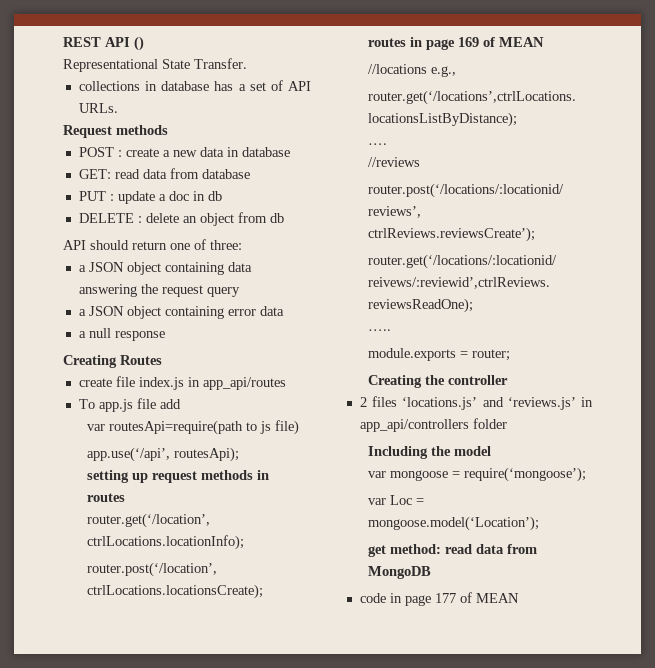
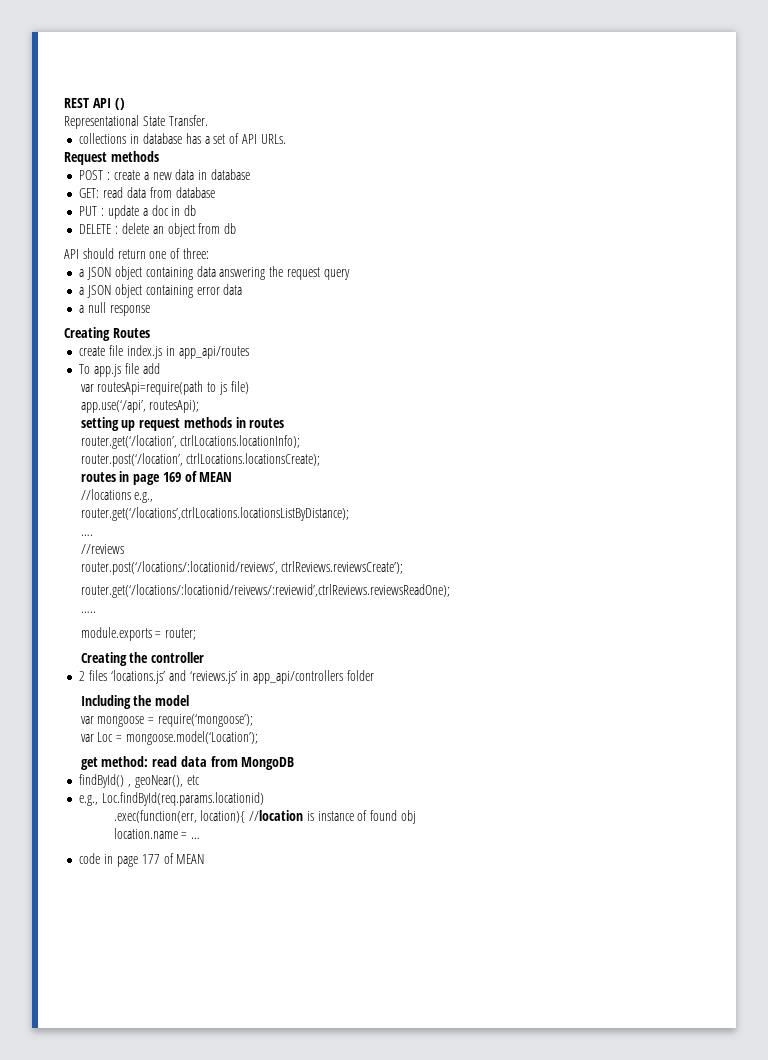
(432, 572) none -> [79,774,200,788] [79,792,265,806] [113,810,417,824] [113,828,201,839] // findById() , geoNear(), etc // e.g., Loc.findById(req.params.locationid) // .exec(function(err, location){ //location is instance of found obj // location.name = …

